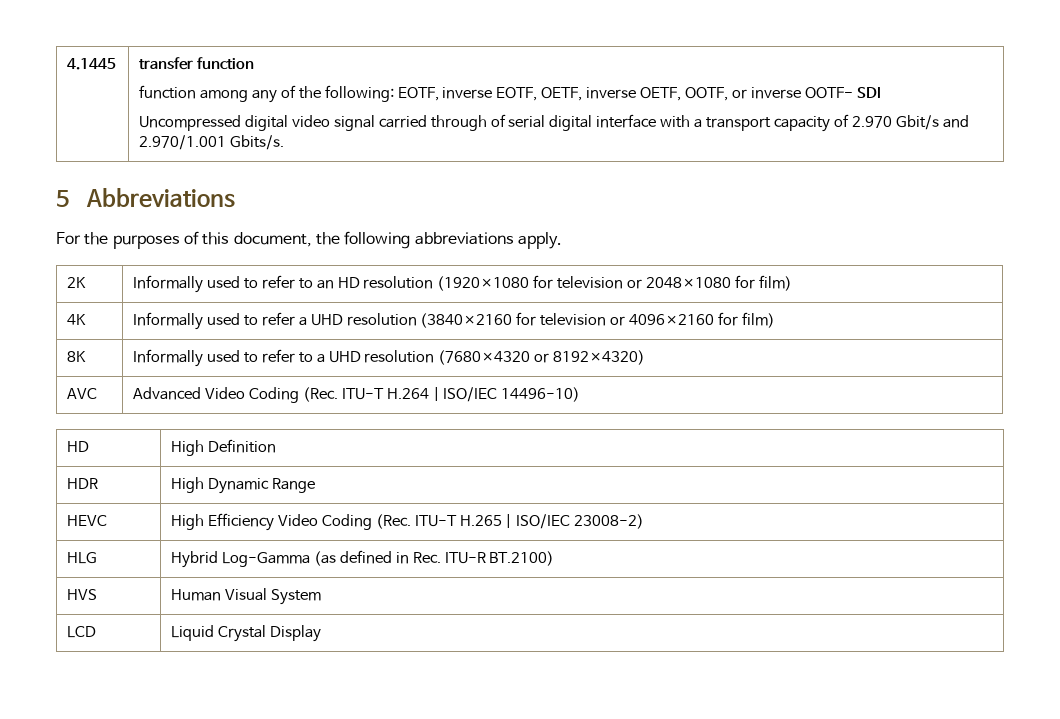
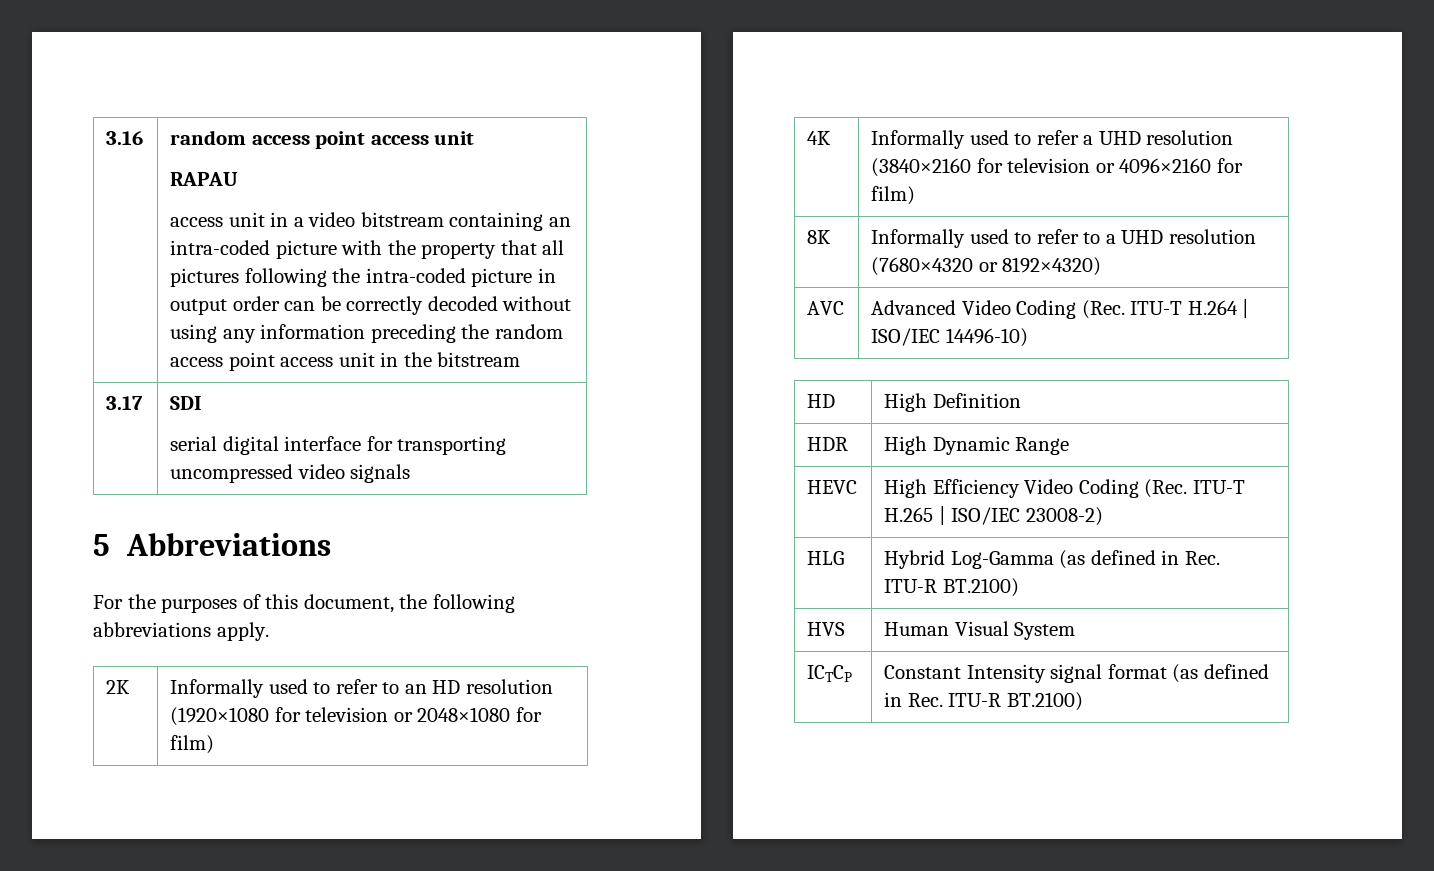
[67,58,117,70] [139,57,254,70] [139,85,881,103] [139,114,969,132] [139,135,284,150] 4.1445 | transfer function // function among any of the following: EOTF, inverse EOTF, OETF, inverse OETF, OOTF, or inverse OOTF- SDI // Uncompressed digital video signal carried through of serial digital interface with a transport capacity of 2.970 Gbit/s and 2.970/1.001 Gbits/s. -> [106,131,144,145] [170,130,475,149] [170,172,239,186] [170,212,571,231] [170,240,565,259] [170,268,556,287] [170,296,572,315] [170,324,563,343] [170,352,521,371] [106,396,144,410] [170,396,203,410] [170,436,507,455] [170,464,411,483] 3.16 | random access point access unit // RAPAU // access unit in a video bitstream containing an intra-coded picture with the property that all pictures following the intra-coded picture in output order can be correctly decoded without using any information preceding the random access point access unit in the bitstream // 3.17 | SDI // serial digital interface for transporting uncompressed video signals
[67,626,97,638] [171,625,321,642] LCD | Liquid Crystal Display -> [807,665,853,682] [884,664,1269,683] [884,692,1083,711] ICTCP | Constant Intensity signal format (as defined in Rec. ITU-R BT.2100)

